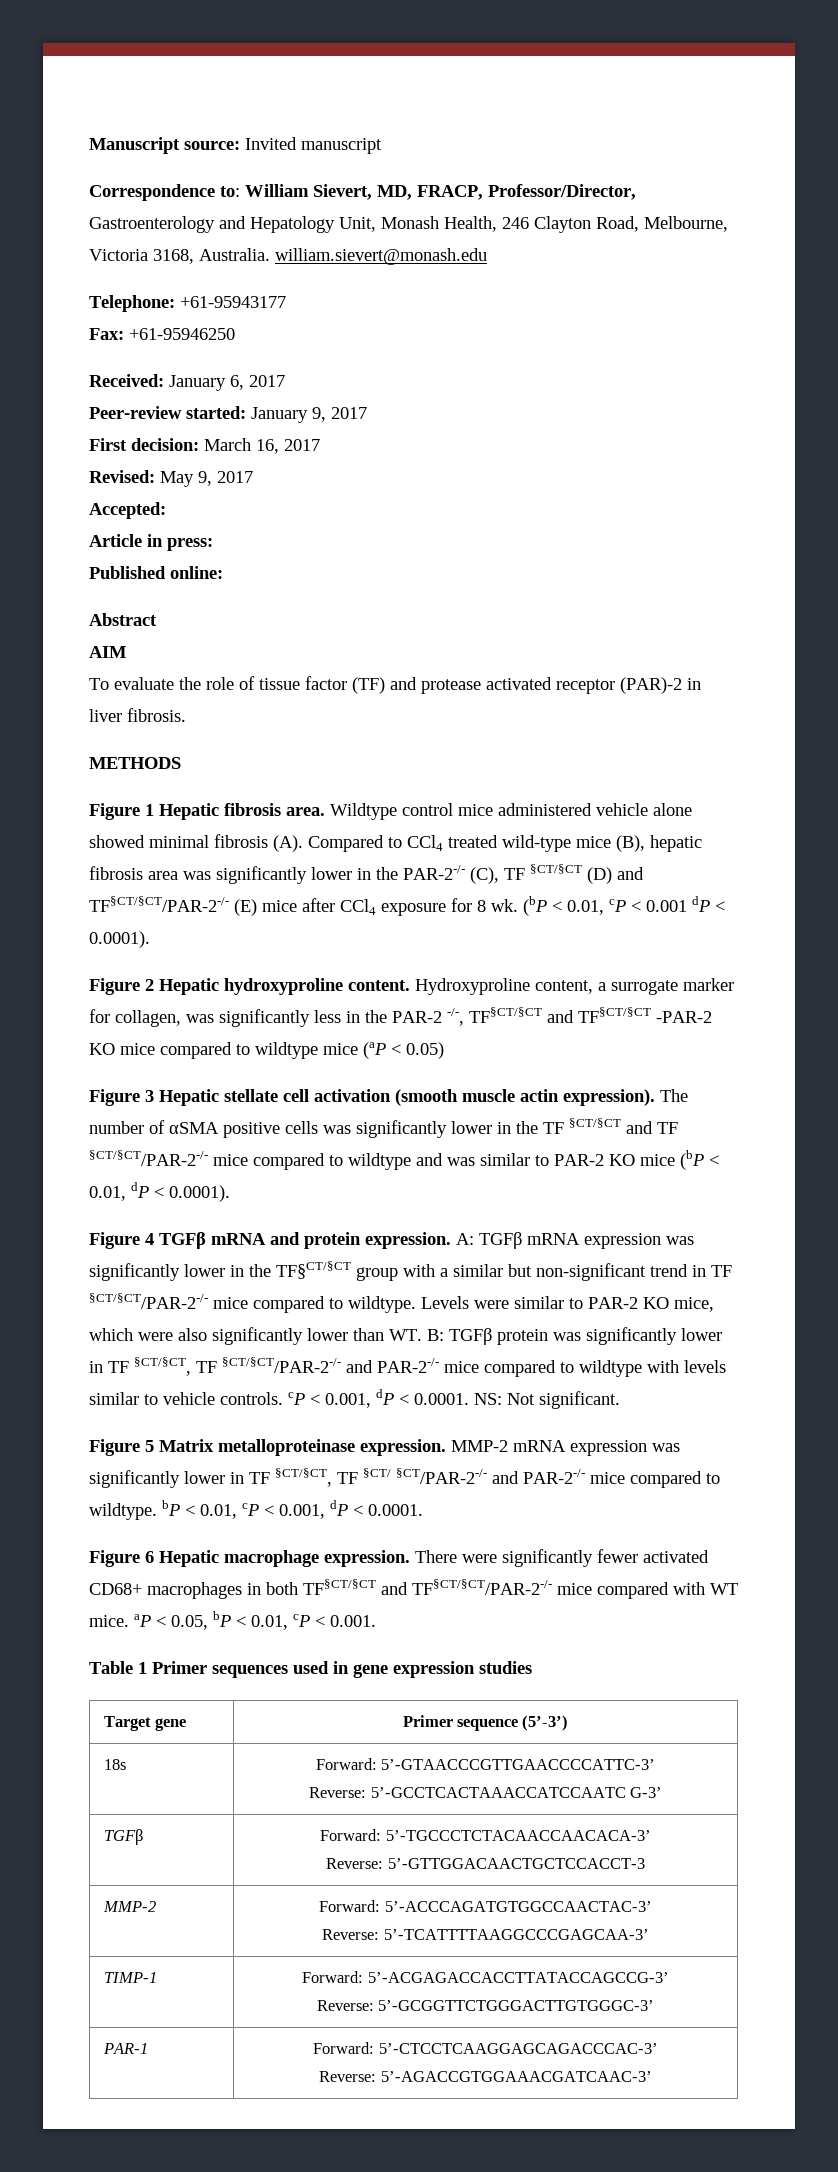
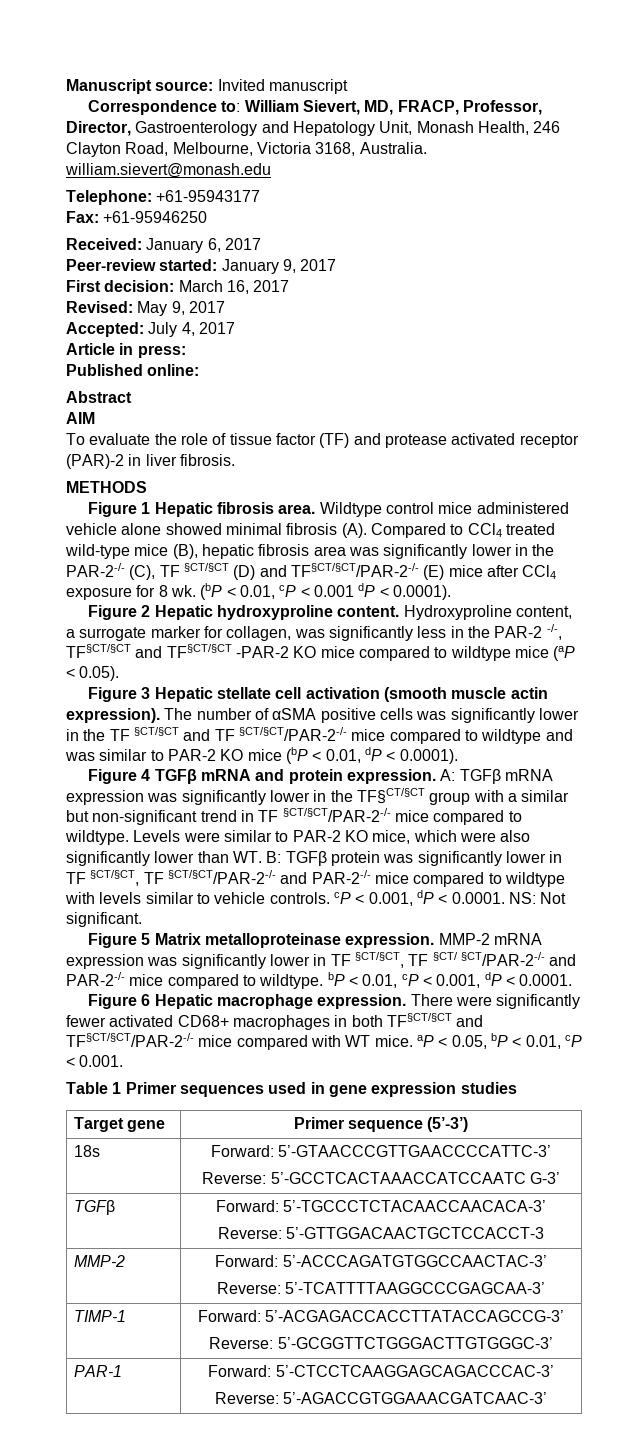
[488,184,636,200] Professor/Director, -> [463,100,543,115] [66,121,131,136] Professor, Director,
(166, 510) none -> [148,322,235,337] July 4, 2017
[406,1042,444,1059] 0.05) -> [79,666,120,681] 0.05).

